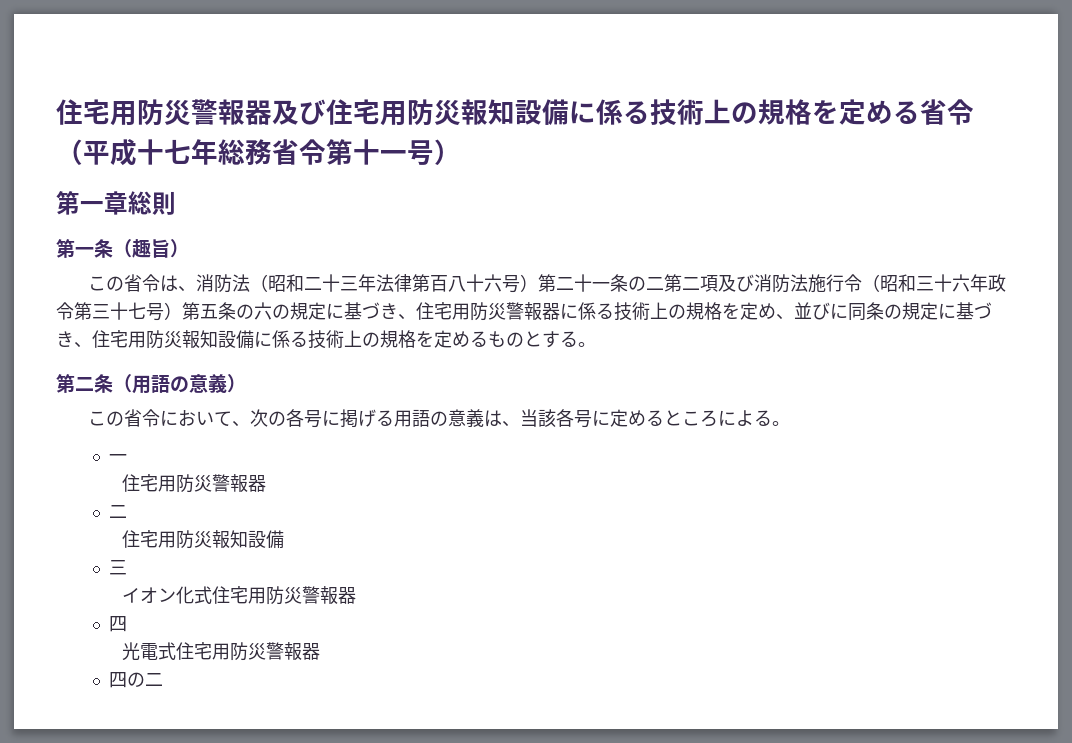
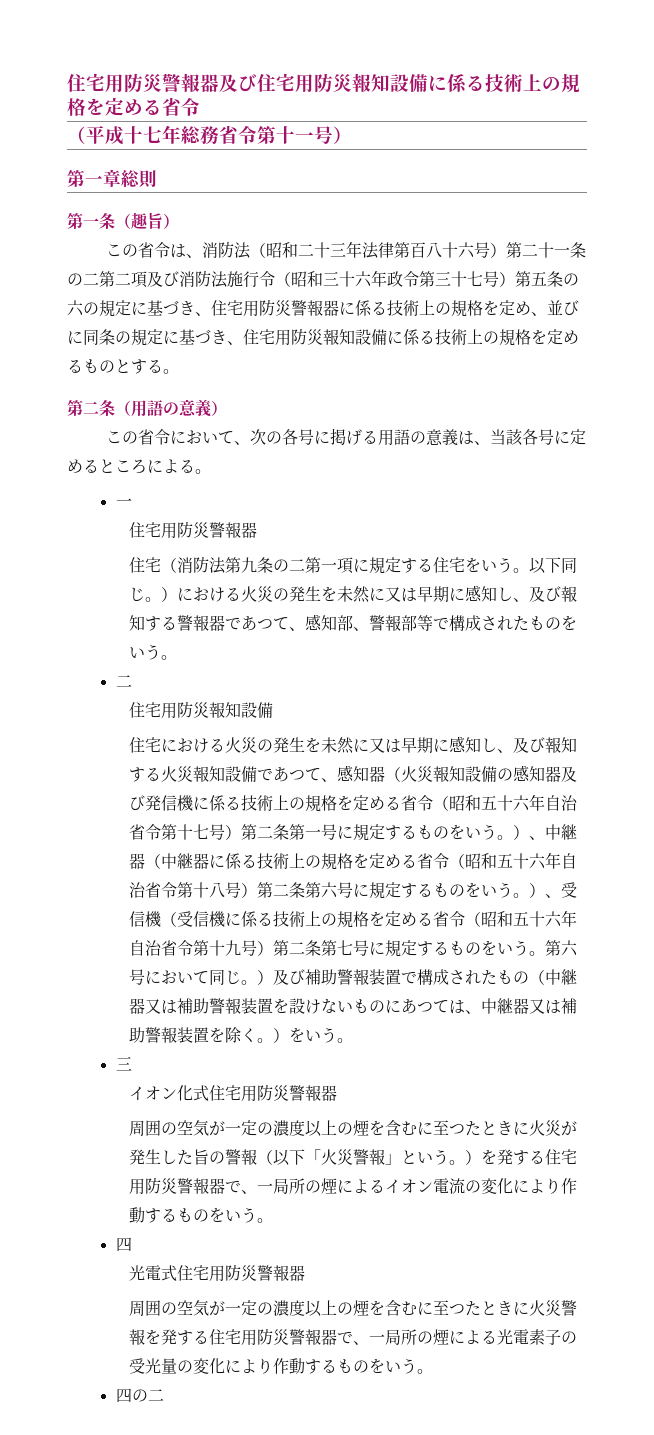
(267, 483) none -> [129,556,578,574] [129,585,578,603] [129,614,578,631] [129,644,178,660] // 住宅（消防法第九条の二第一項に規定する住宅をいう。以下同じ。）における火災の発生を未然に又は早期に感知し、及び報知する警報器であつて、感知部、警報部等で構成されたものをいう。
(285, 539) none -> [129,736,578,754] [129,765,578,782] [129,794,579,812] [129,824,578,841] [129,852,578,870] [129,882,578,899] [129,910,578,928] [129,940,579,957] [129,969,578,985] [129,998,578,1014] [129,1027,354,1043] // 住宅における火災の発生を未然に又は早期に感知し、及び報知する火災報知設備であつて、感知器（火災報知設備の感知器及び発信機に係る技術上の規格を定める省令（昭和五十六年自治省令第十七号）第二条第一号に規定するものをいう。）、中継器（中継器に係る技術上の規格を定める省令（昭和五十六年自治省令第十八号）第二条第六号に規定するものをいう。）、受信機（受信機に係る技術上の規格を定める省令（昭和五十六年自治省令第十九号）第二条第七号に規定するものをいう。第六号において同じ。）及び補助警報装置で構成されたもの（中継器又は補助警報装置を設けないものにあつては、中継器又は補助警報装置を除く。）をいう。
(357, 595) none -> [129,1120,578,1137] [129,1149,578,1166] [129,1177,578,1195] [129,1207,274,1223] // 周囲の空気が一定の濃度以上の煙を含むに至つたときに火災が発生した旨の警報（以下「火災警報」という。）を発する住宅用防災警報器で、一局所の煙によるイオン電流の変化により作動するものをいう。
(321, 651) none -> [129,1300,578,1317] [129,1328,578,1346] [129,1358,434,1374] // 周囲の空気が一定の濃度以上の煙を含むに至つたときに火災警報を発する住宅用防災警報器で、一局所の煙による光電素子の受光量の変化により作動するものをいう。

